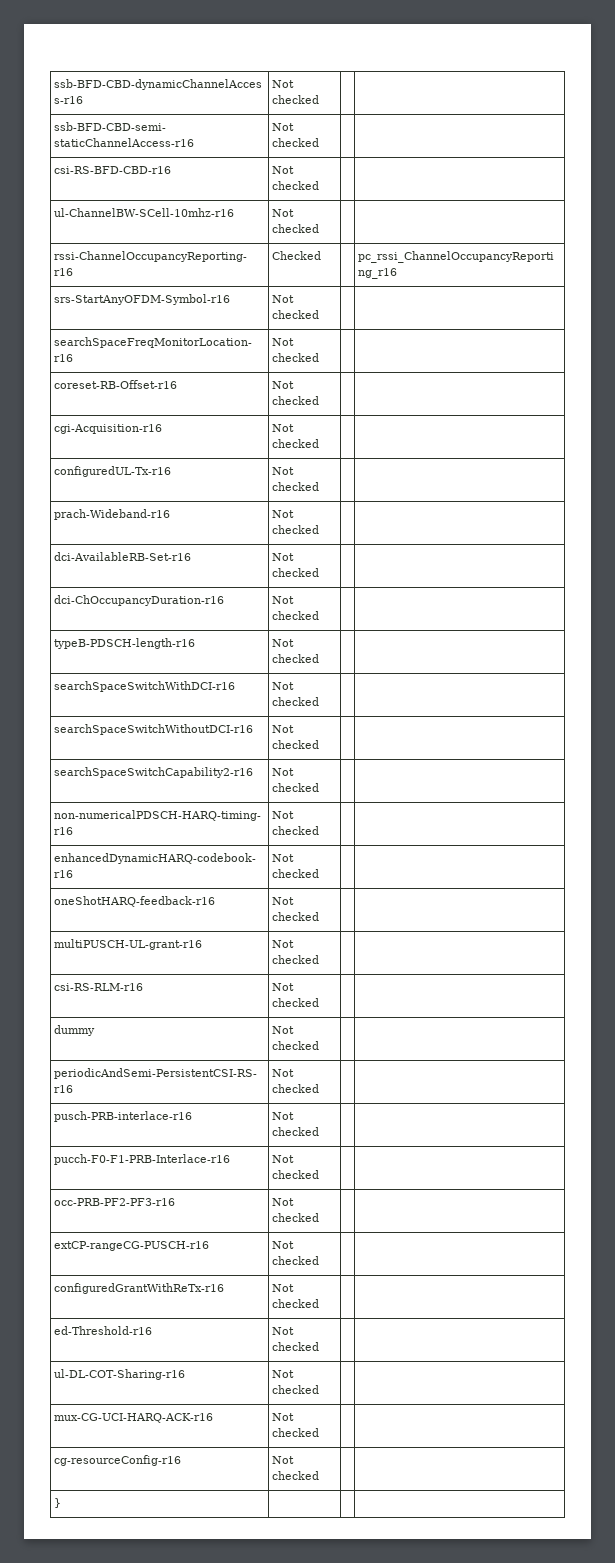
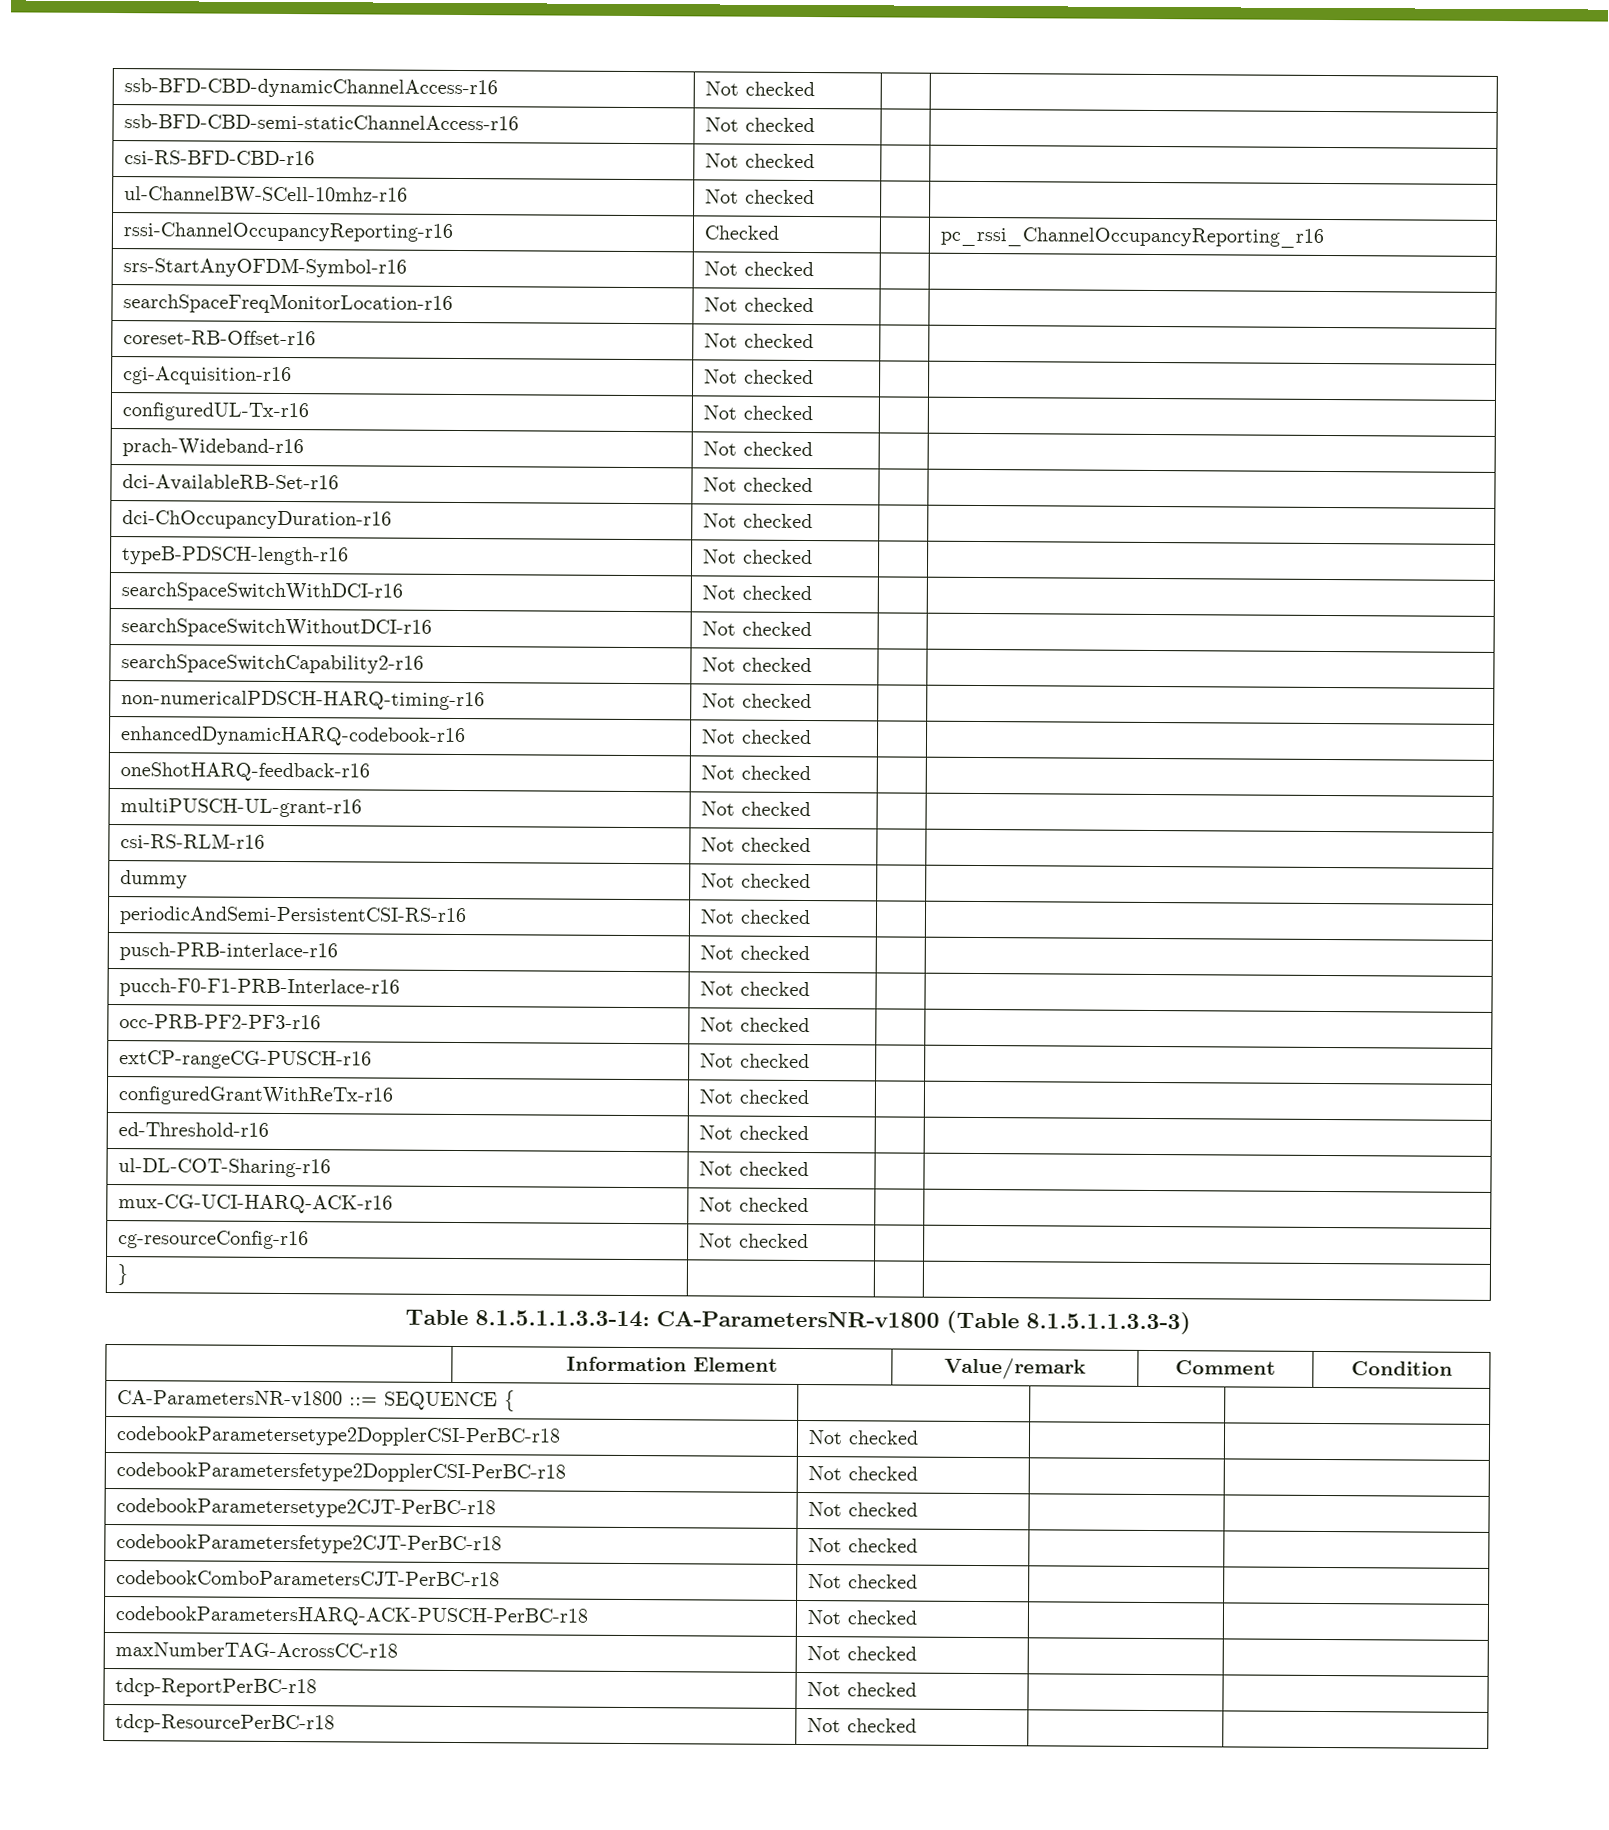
(62, 1503) none -> [405,1309,1191,1335] [566,1356,778,1372] [944,1357,1086,1380] [1175,1360,1276,1375] [1350,1361,1453,1376] [117,1390,516,1412] [116,1426,562,1447] [808,1430,920,1445] [116,1462,567,1483] [808,1466,919,1481] [116,1498,497,1519] [808,1502,919,1517] [116,1534,503,1555] [808,1538,919,1553] [116,1570,501,1587] [808,1574,919,1589] [115,1606,590,1627] [807,1610,918,1625] [115,1642,399,1658] [807,1646,918,1661] [115,1678,318,1698] [807,1682,918,1697] [115,1714,336,1734] [807,1718,918,1733] // Table 8.1.5.1.1.3.3-14: CA-ParametersNR-v1800 (Table 8.1.5.1.1.3.3-3) // | Information Element | Value/remark | Comment | Condition // CA-ParametersNR-v1800 ::= SEQUENCE { | | | // codebookParametersetype2DopplerCSI-PerBC-r18 | Not checked | | // codebookParametersfetype2DopplerCSI-PerBC-r18 | Not checked | | // codebookParametersetype2CJT-PerBC-r18 | Not checked | | // codebookParametersfetype2CJT-PerBC-r18 | Not checked | | // codebookComboParametersCJT-PerBC-r18 | Not checked | | // codebookParametersHARQ-ACK-PUSCH-PerBC-r18 | Not checked | | // maxNumberTAG-AcrossCC-r18 | Not checked | | // tdcp-ReportPerBC-r18 | Not checked | | // tdcp-ResourcePerBC-r18 | Not checked | |

